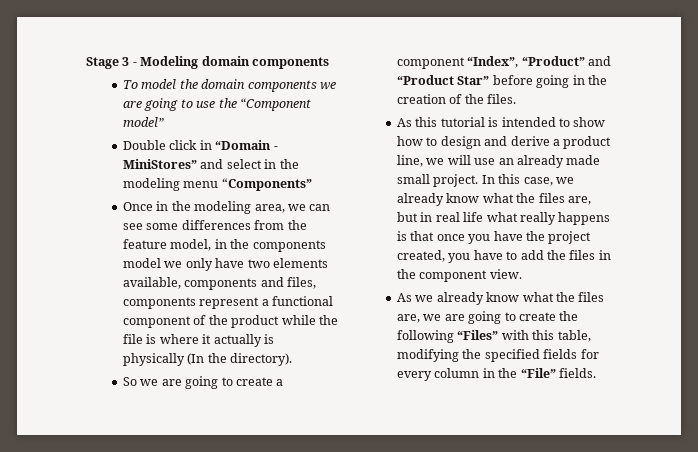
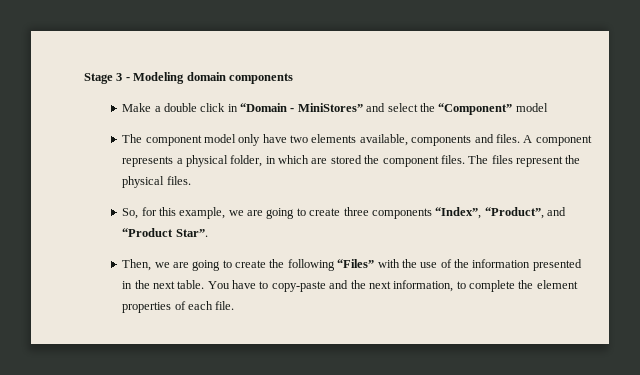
[123,79,336,92] [123,98,311,111] [123,117,165,127] [123,140,167,150] To model the domain components we are going to use the “Component model” // Double -> [122,103,197,112] Make a double
[264,159,299,169] [123,178,312,191] [123,201,331,214] [123,220,307,230] [123,239,326,252] [123,258,183,268] in the modeling menu “Components” // Once in the modeling area, we can see some differences from the feature model, in the components model we -> [419,103,548,115] [122,134,236,146] the “Component” model // The component model
[287,277,317,289] [123,296,334,309] [123,315,338,328] [123,334,274,347] [123,353,293,366] [123,376,284,389] [397,56,612,69] [397,75,607,88] [397,94,517,104] [397,117,606,127] [397,136,612,149] [397,155,601,168] [397,174,574,187] [397,193,591,206] [397,212,611,225] [397,231,592,244] [397,250,611,263] [397,269,522,282] [397,292,605,305] [397,314,421,323] files, components represent a functional component of the product while the file is where it actually is physically (In the directory). // So we are going to create a component “Index”, “Product” and “Product Star” before going in the creation of the files. // As this tutorial is intended to show how to design and derive a product line, we will use an already made small project. In this case, we already know what the files are, but in real life what really happens is that once you have the project created, you have to add the files in the component view. // As we already know what the files are, -> [495,134,592,146] [122,155,581,167] [122,176,191,188] [122,207,567,219] [122,228,208,237] [122,259,152,271] files. A component represents a physical folder, in which are stored the component files. The files represent the physical files. // So, for this example, we are going to create three components “Index”, “Product”, and “Product Star”. // Then,
[532,330,591,342] [397,349,599,362] [397,368,596,381] this table, modifying the specified fields for every column in the “File” fields. -> [401,259,582,271] [122,280,578,292] [122,301,235,313] the use of the information presented in the next table. You have to copy-paste and the next information, to complete the element properties of each file.

